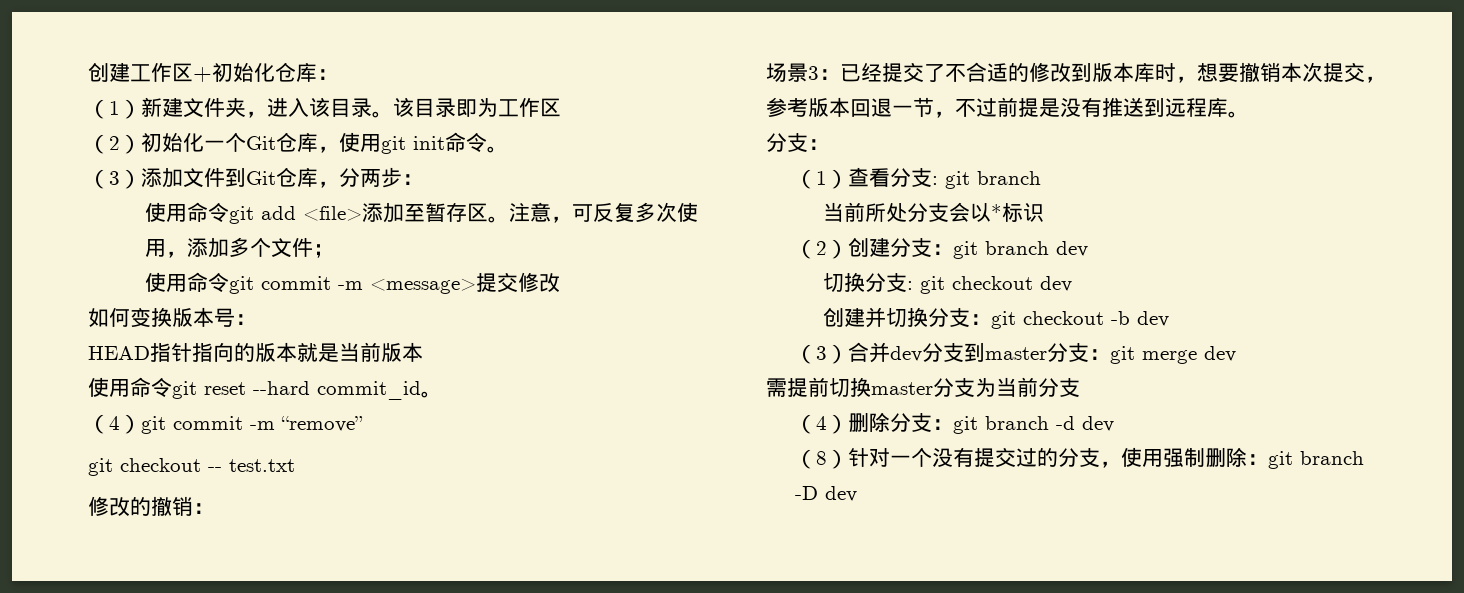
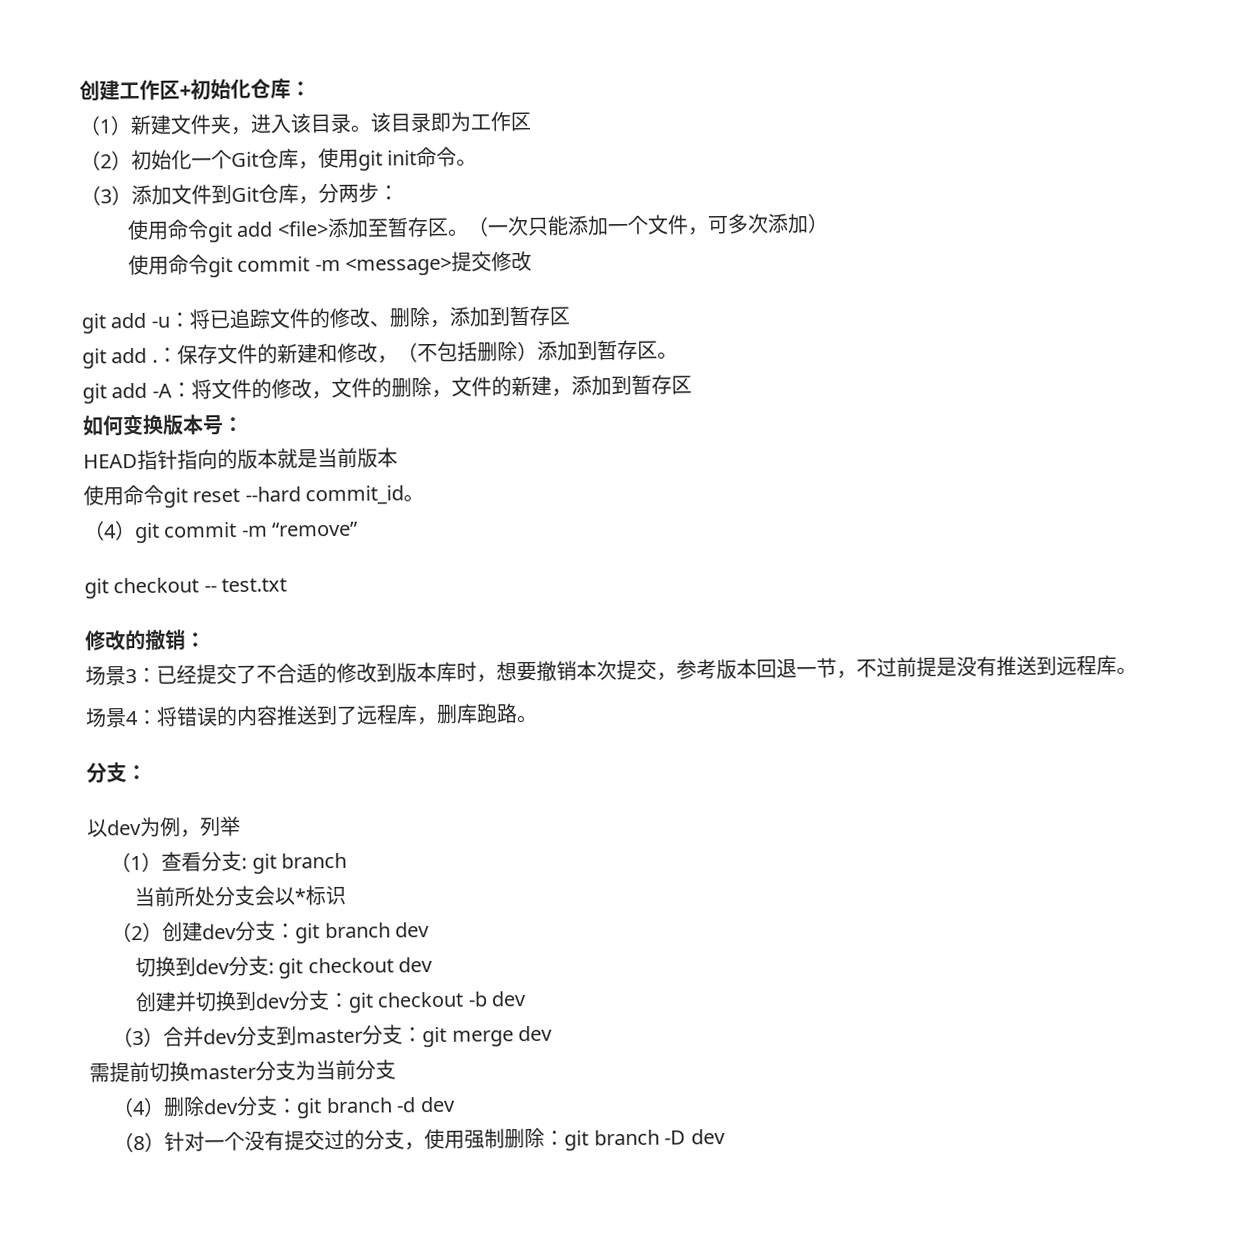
[509,202,699,223] [145,237,335,258] 注意，可反复多次使用，添加多个文件； -> [466,212,829,237] （一次只能添加一个文件，可多次添加）
(561, 282) none -> [81,305,570,334] [82,339,678,369] [82,374,692,404] // git add -u：将已追踪文件的修改、删除，添加到暂存区 // git add .：保存文件的新建和修改，（不包括删除）添加到暂存区。 // git add -A：将文件的修改，文件的删除，文件的新建，添加到暂存区
[766,133,829,152] 分支： -> [85,703,538,728] [86,762,147,784] [87,815,241,838] 场景4：将错误的内容推送到了远程库，删库跑路。 // 分支： // 以dev为例，列举
(890, 247) none -> [202,923,238,940] dev
(866, 282) none -> [174,957,230,977] 到dev
(929, 317) none -> [234,991,291,1012] 到dev
(890, 422) none -> [203,1098,240,1115] dev

